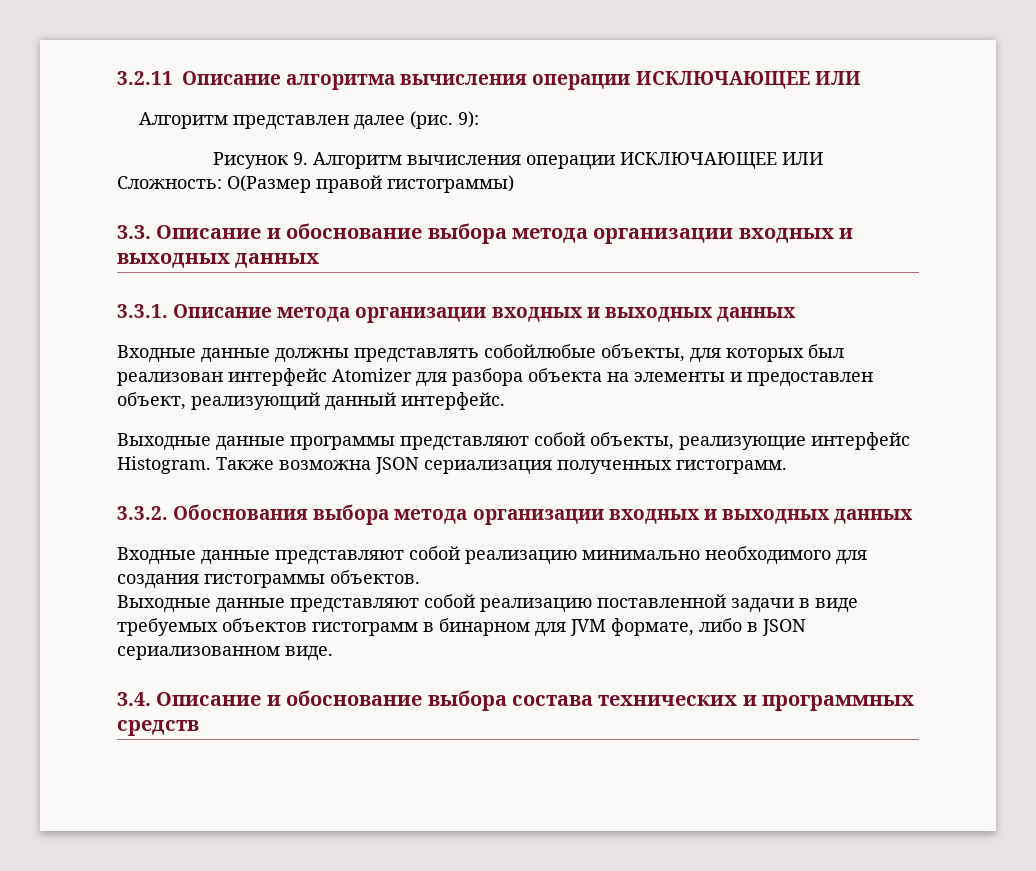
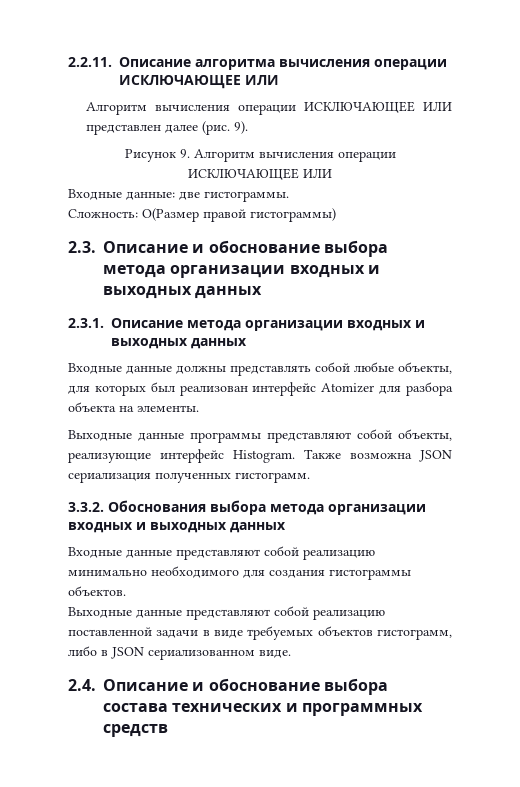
[117,71,173,85] 3.2.11 -> [68,57,112,67] 2.2.11.
(228, 120) none -> [155,101,452,115] вычисления операции ИСКЛЮЧАЮЩЕЕ ИЛИ
[457,111,479,128] 9): -> [234,121,249,134] 9).
(823, 158) none -> [68,189,289,202] // Входные данные: две гистограммы.
[117,225,151,239] 3.3. -> [68,241,96,253] 2.3.
[117,304,168,318] 3.3.1. -> [68,318,104,328] 2.3.1.
[484,344,596,358] собойлюбые -> [315,362,394,372] собой любые
[634,372,873,387] [117,392,505,411] элементы и предоставлен объект, реализующий данный интерфейс. -> [137,405,199,412] элементы.
[312,618,694,637] гистограмм в бинарном для JVM формате, -> [377,629,452,640] гистограмм,
[117,692,151,706] 3.4. -> [68,679,96,691] 2.4.

